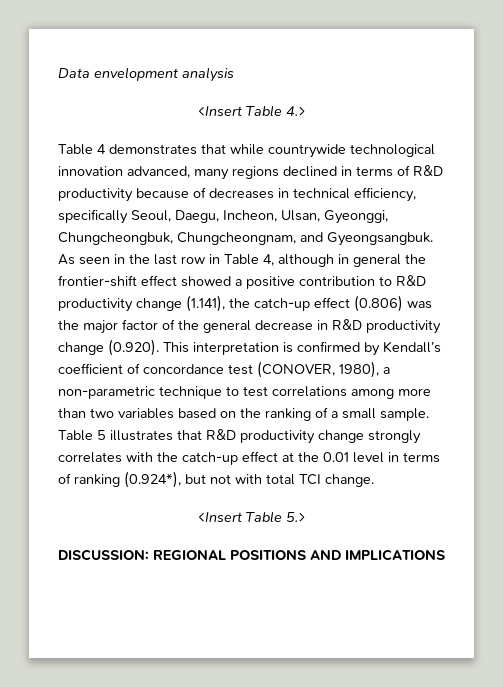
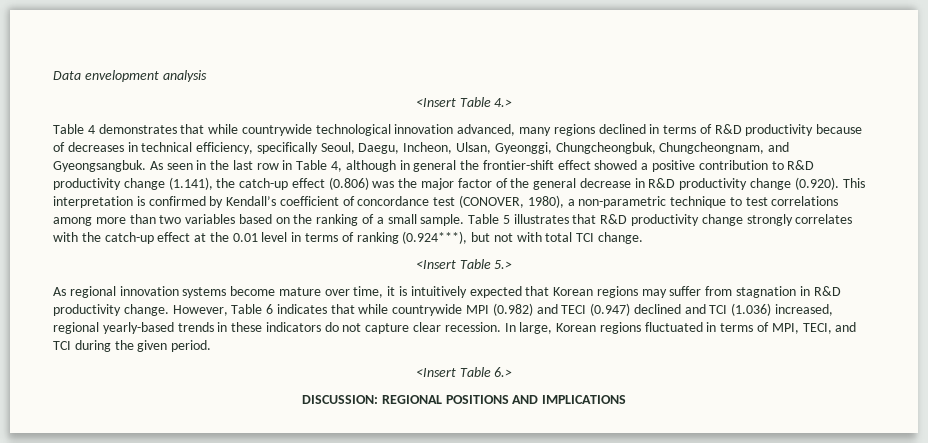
[124,471,181,488] (0.924*), -> [402,231,468,244] (0.924***),
(305, 517) none -> [53,286,841,298] [53,303,834,316] [53,322,857,334] [53,340,212,352] [415,367,513,377] // As regional innovation systems become mature over time, it is intuitively expected that Korean regions may suffer from stagnation in R&D productivity change. However, Table 6 indicates that while countrywide MPI (0.982) and TECI (0.947) declined and TCI (1.036) increased, regional yearly-based trends in these indicators do not capture clear recession. In large, Korean regions fluctuated in terms of MPI, TECI, and TCI during the given period. // <Insert Table 6.>

